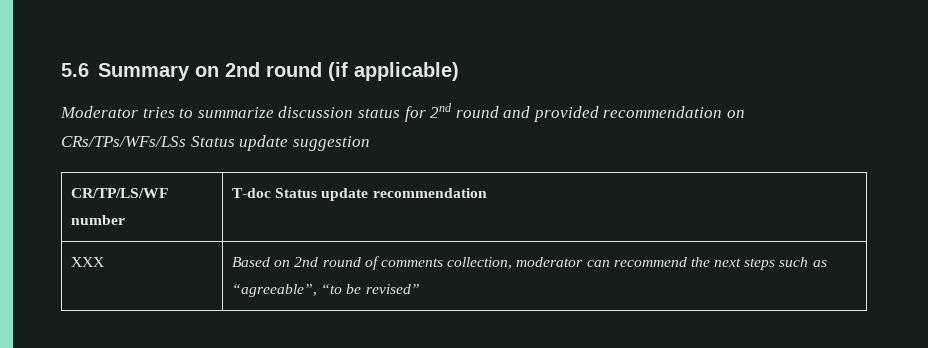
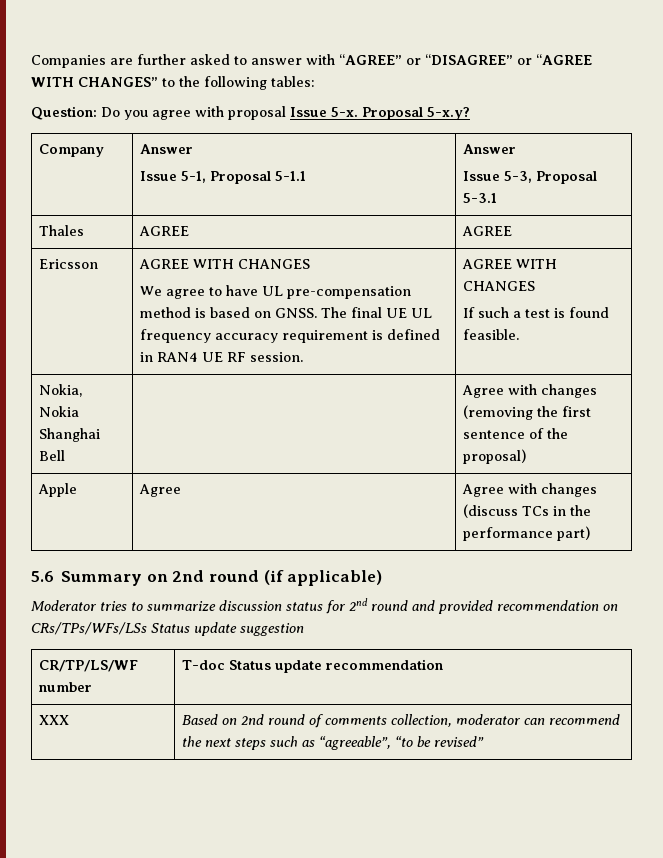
(61, 70) none -> [31,54,592,68] [31,76,315,90] [31,106,470,120] [38,144,104,157] [139,144,193,154] [139,171,306,184] [462,144,516,154] [462,171,597,184] [462,193,497,203] [38,225,84,236] [138,226,189,236] [461,226,512,236] [38,259,98,269] [138,259,310,269] [139,285,411,299] [139,307,432,318] [139,329,440,343] [139,352,303,362] [461,259,557,269] [462,281,535,291] [462,307,609,318] [462,329,519,340] [38,384,82,397] [38,406,79,417] [38,428,100,442] [38,450,65,461] [461,384,597,398] [462,405,591,420] [462,428,568,439] [462,449,526,464] [37,483,77,497] [138,484,181,497] [461,483,597,497] [462,504,591,518] [462,526,590,541] Companies are further asked to answer with “AGREE” or “DISAGREE” or “AGREE WITH CHANGES” to the following tables: // Question: Do you agree with proposal Issue 5-x. Proposal 5-x.y? // Company | Answer // Issue 5-1, Proposal 5-1.1 | Answer // Issue 5-3, Proposal 5-3.1 // Thales | AGREE | AGREE // Ericsson | AGREE WITH CHANGES // We agree to have UL pre-compensation method is based on GNSS. The final UE UL frequency accuracy requirement is defined in RAN4 UE RF session. | AGREE WITH CHANGES // If such a test is found feasible. // Nokia, Nokia Shanghai Bell | | Agree with changes (removing the first sentence of the proposal) // Apple | Agree | Agree with changes (discuss TCs in the performance part) //

